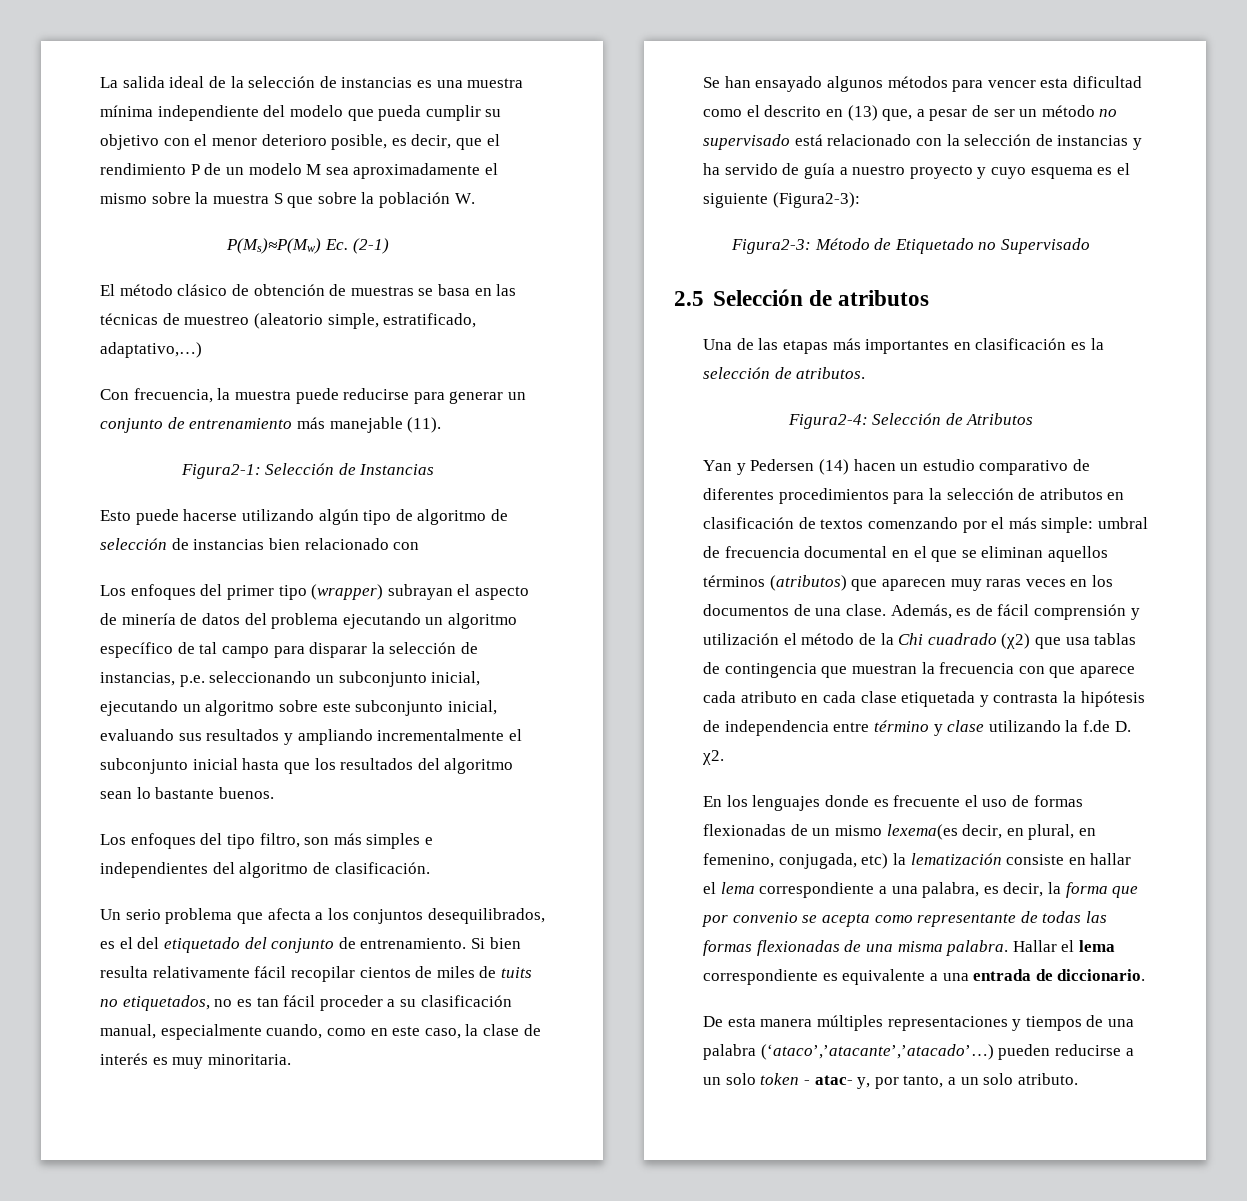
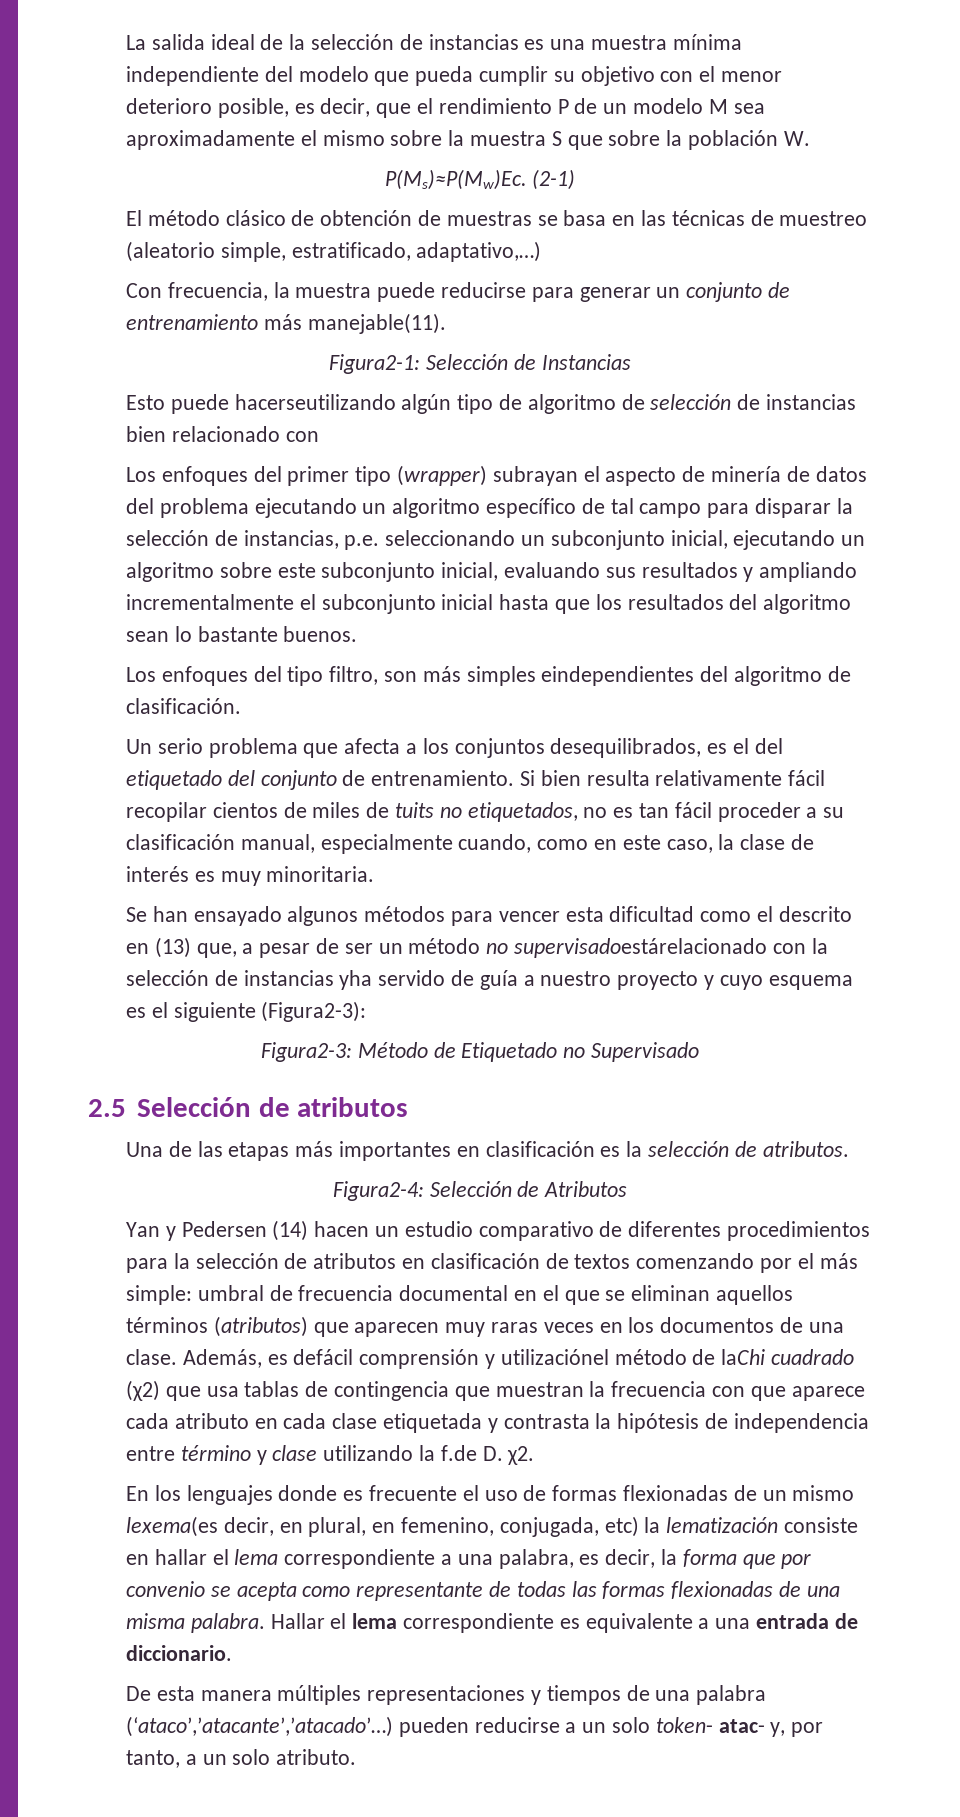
[226,238,348,254] P(Ms)≈P(Mw) Ec. -> [384,169,527,190] P(Ms)≈P(Mw)Ec.
[329,417,442,433] manejable (11). -> [307,313,446,334] manejable(11).
[183,509,314,521] hacerse utilizando -> [234,394,396,410] hacerseutilizando
[424,837,433,845] [100,862,209,878] e independientes -> [541,666,695,686] eindependientes
[703,134,912,150] supervisado está relacionado -> [513,938,767,958] supervisadoestárelacionado
[1132,138,1142,150] [703,163,721,175] y ha -> [339,970,373,990] yha
[975,604,1140,620] [703,633,924,645] de fácil comprensión y utilización el método de la Chi -> [293,1349,766,1369] defácil comprensión y utilizaciónel método de laChi
[760,1073,810,1085] token - -> [655,1717,713,1733] token-

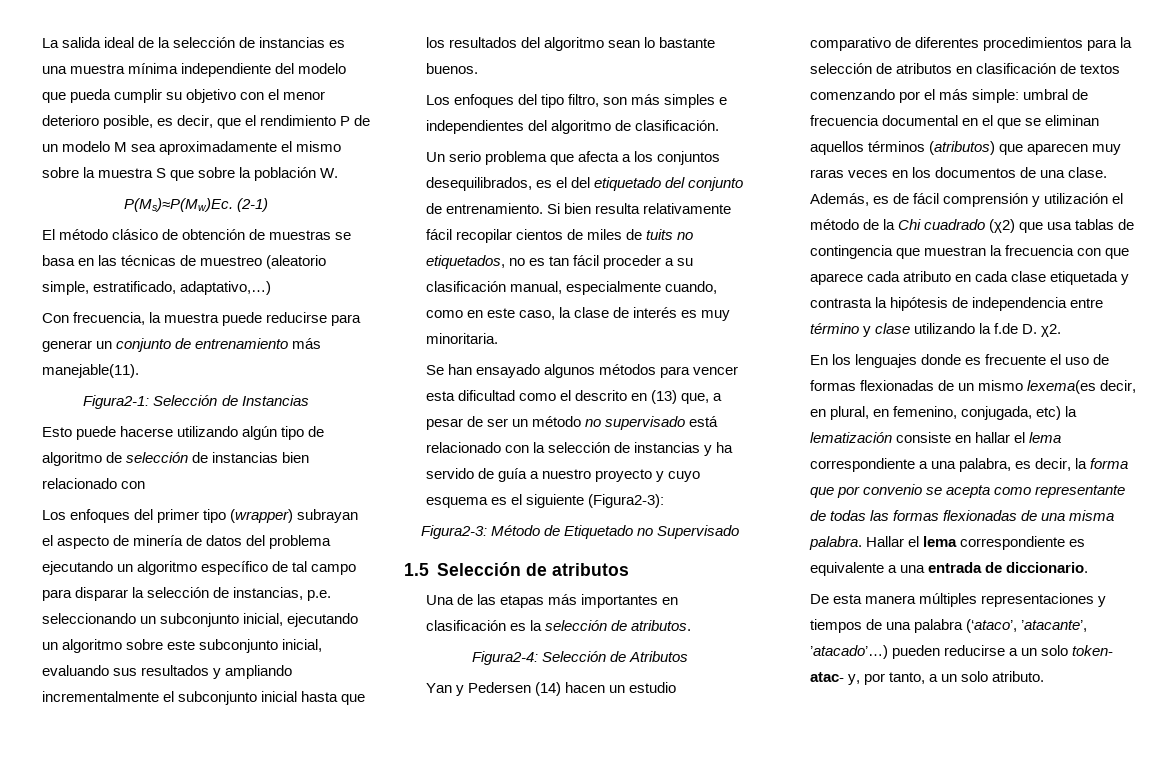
[234,394,396,410] hacerseutilizando -> [119,426,238,437] hacerse utilizando
[541,666,695,686] eindependientes -> [719,97,728,105] [425,120,524,134] e independientes
[513,938,767,958] supervisadoestárelacionado -> [605,416,719,430] [425,442,501,453] supervisado está relacionado
[339,970,373,990] yha -> [704,442,734,456] y ha
[88,1099,126,1117] 2.5 -> [404,563,429,576] 1.5
[293,1349,766,1369] defácil comprensión y utilizaciónel método de laChi -> [892,193,1124,207] [809,219,921,230] de fácil comprensión y utilización el método de la Chi
[125,1716,393,1737] (‘ataco’,’atacante’,’atacado’…) -> [965,619,1087,633] [809,645,888,659] (‘ataco’, ’atacante’, ’atacado’…)

